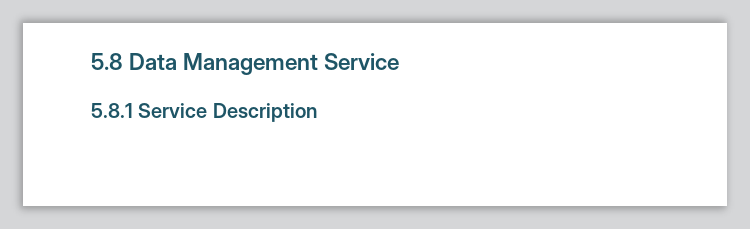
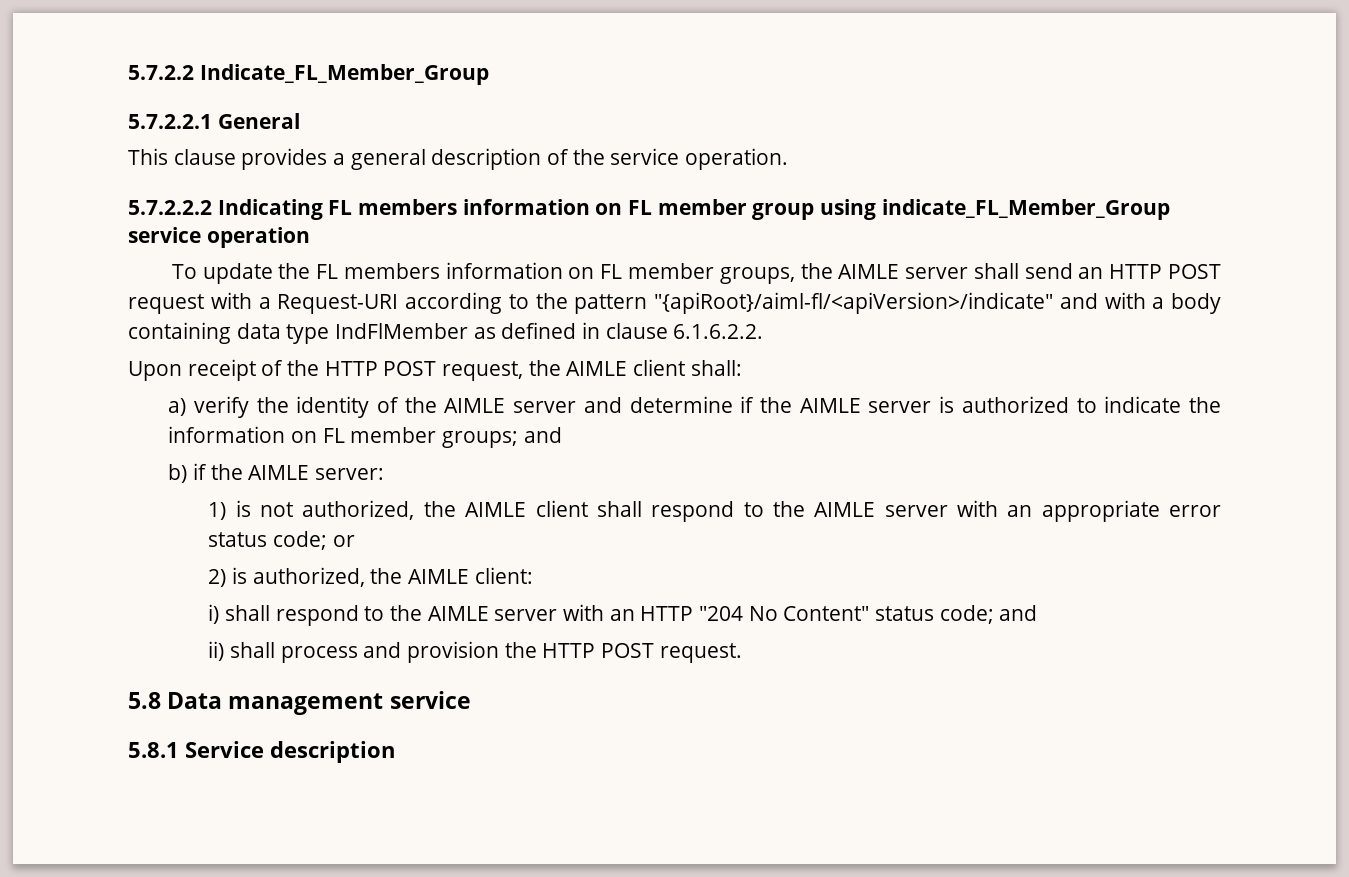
[91,53,400,75] 5.8 Data Management Service -> [128,64,489,85] [128,113,300,129] [128,148,789,170] [128,199,1170,220] [128,227,310,248] [171,262,1221,284] [128,292,1221,314] [128,322,764,344] [128,359,742,381] [168,396,1221,418] [168,426,562,448] [168,463,384,483] [208,500,1222,522] [208,531,355,550] [208,567,533,587] [208,604,1038,626] [208,641,742,663] [128,691,471,715] 5.7.2.2 Indicate_FL_Member_Group // 5.7.2.2.1 General // This clause provides a general description of the service operation. // 5.7.2.2.2 Indicating FL members information on FL member group using indicate_FL_Member_Group service operation // To update the FL members information on FL member groups, the AIMLE server shall send an HTTP POST request with a Request-URI according to the pattern "{apiRoot}/aiml-fl/<apiVersion>/indicate" and with a body containing data type IndFlMember as defined in clause 6.1.6.2.2. // Upon receipt of the HTTP POST request, the AIMLE client shall: // a) verify the identity of the AIMLE server and determine if the AIMLE server is authorized to indicate the information on FL member groups; and // b) if the AIMLE server: // 1) is not authorized, the AIMLE client shall respond to the AIMLE server with an appropriate error status code; or // 2) is authorized, the AIMLE client: // i) shall respond to the AIMLE server with an HTTP "204 No Content" status code; and // ii) shall process and provision the HTTP POST request. // 5.8 Data management service
[212,103,317,122] Description -> [270,741,395,763] description

